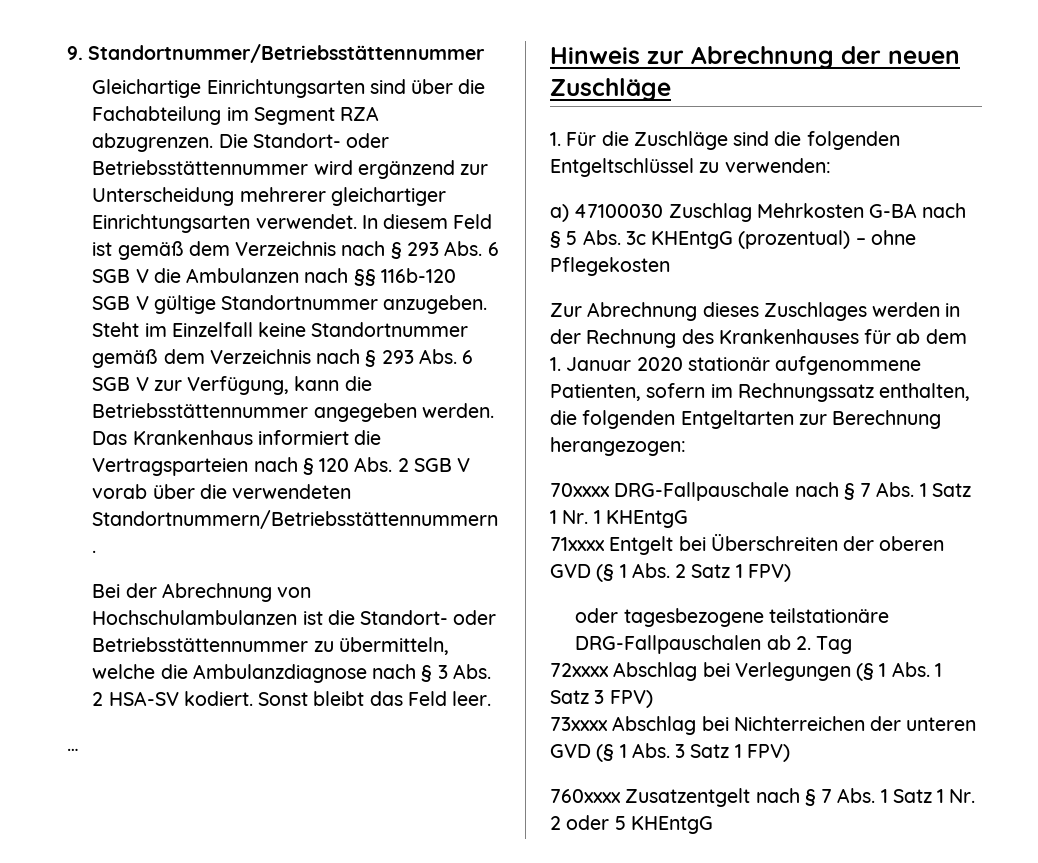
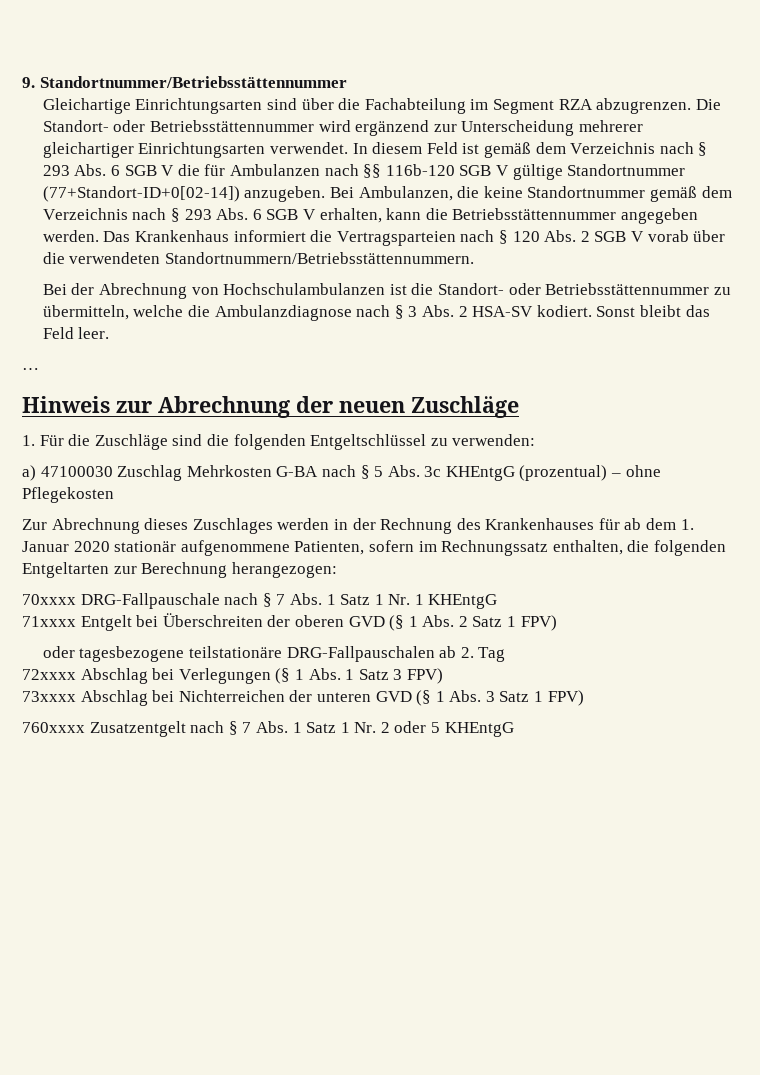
(181, 275) none -> [204,164,226,176] für
[383,295,488,314] [92,322,253,337] anzugeben. Steht im Einzelfall -> [42,186,480,202] (77+Standort-ID+0[02-14]) anzugeben. Bei Ambulanzen, die
[153,376,290,395] zur Verfügung, -> [319,208,382,223] erhalten,

